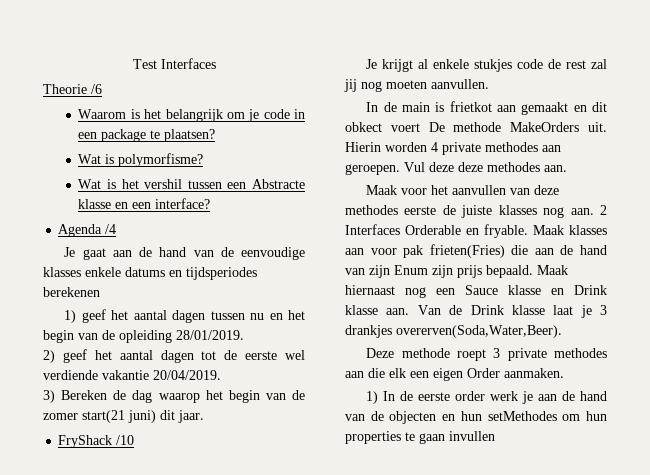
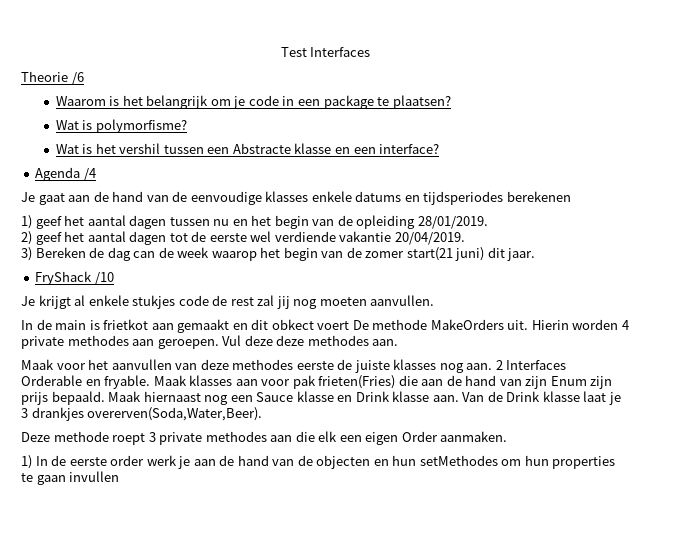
(153, 396) none -> [133,247,210,258] can de week

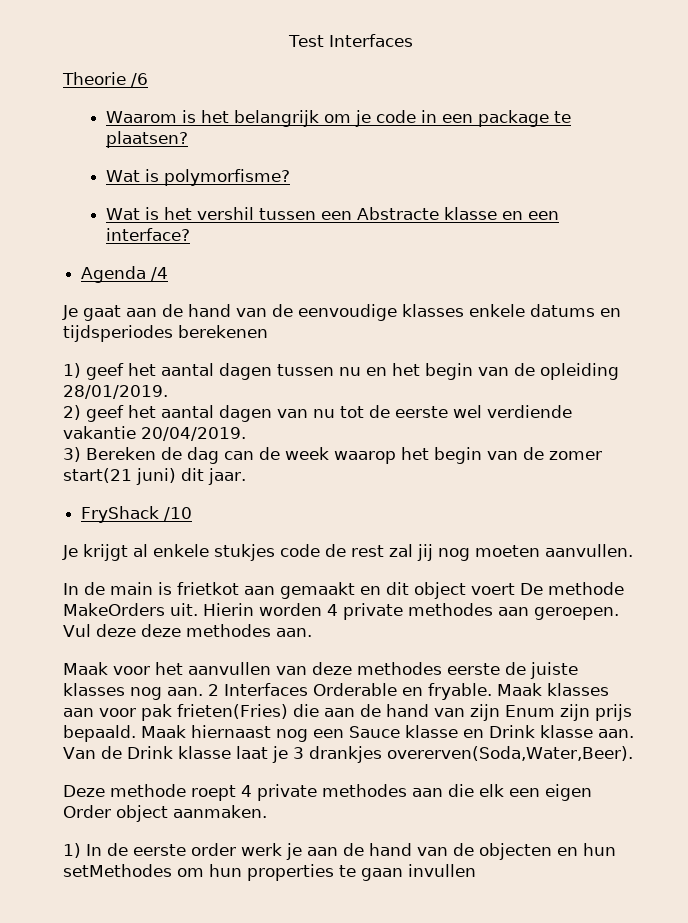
(167, 238) none -> [277,409,335,418] van nu
[271,319,314,330] obkect -> [414,582,466,599] object
[148,432,156,442] 3 -> [241,785,252,797] 4
(438, 436) none -> [116,805,168,822] object

